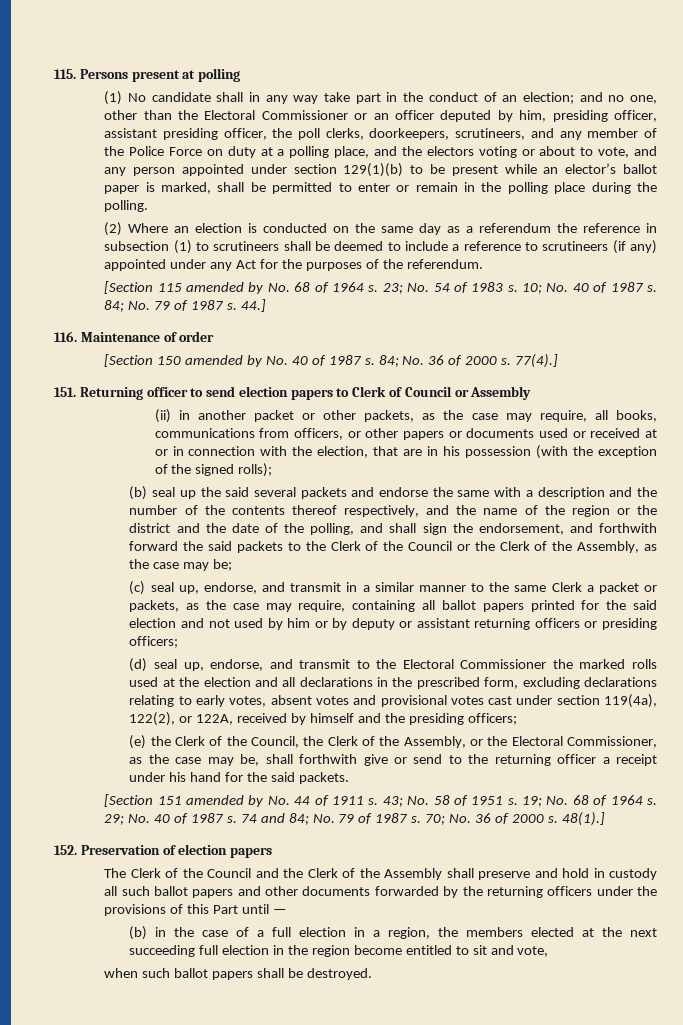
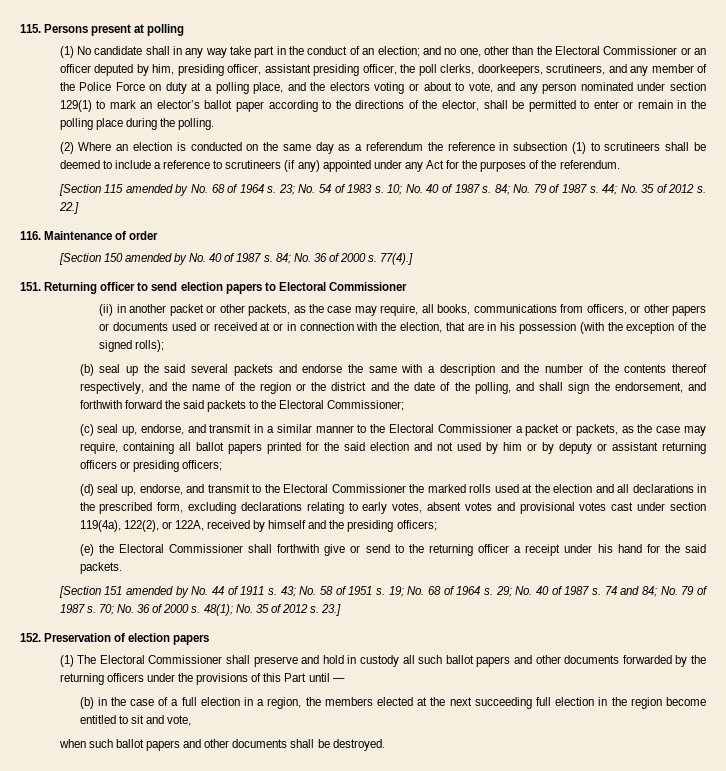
[181,163,657,177] [104,182,212,194] appointed under section 129(1)(b) to be present while an elector’s ballot paper is marked, -> [580,82,706,91] [59,100,479,112] nominated under section 129(1) to mark an elector’s ballot paper according to the directions of the elector,
[240,299,266,312] 44.] -> [602,184,707,195] [58,202,79,214] 44; No. 35 of 2012 s. 22.]
[352,386,532,400] Clerk of Council or Assembly -> [278,282,407,291] Electoral Commissioner
[330,541,658,553] [129,559,233,571] Clerk of the Council or the Clerk of the Assembly, as the case may be; -> [279,400,405,411] Electoral Commissioner;
[514,582,582,592] same Clerk -> [388,424,512,433] Electoral Commissioner
[175,736,658,748] [129,754,260,766] Clerk of the Council, the Clerk of the Assembly, or the Electoral Commissioner, as the case may be, -> [118,544,243,553] Electoral Commissioner
[561,812,605,826] 48(1).] -> [203,604,342,616] 48(1); No. 35 of 2012 s. 23.]
[104,868,443,880] The Clerk of the Council and the Clerk of the Assembly -> [59,655,223,667] (1) The Electoral Commissioner
(254, 975) none -> [183,739,288,748] and other documents

